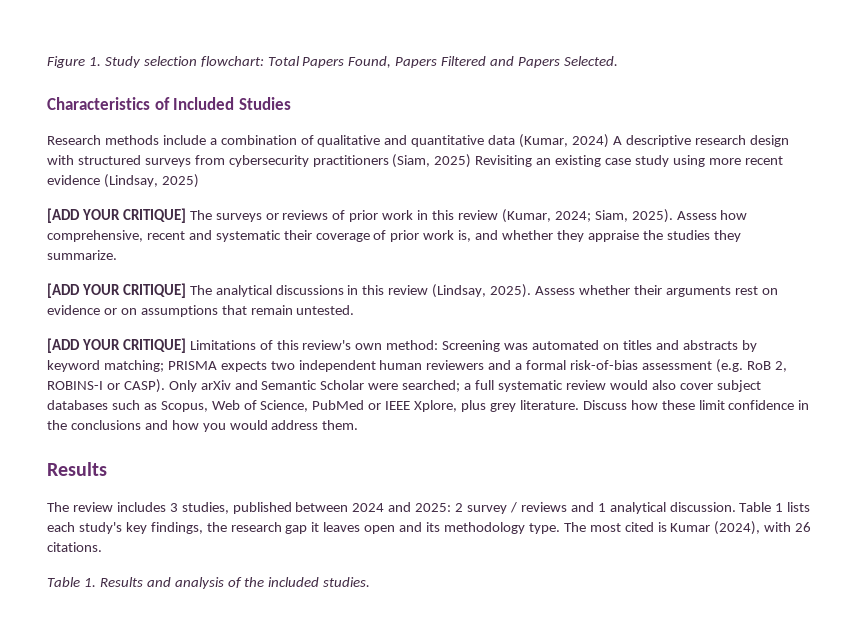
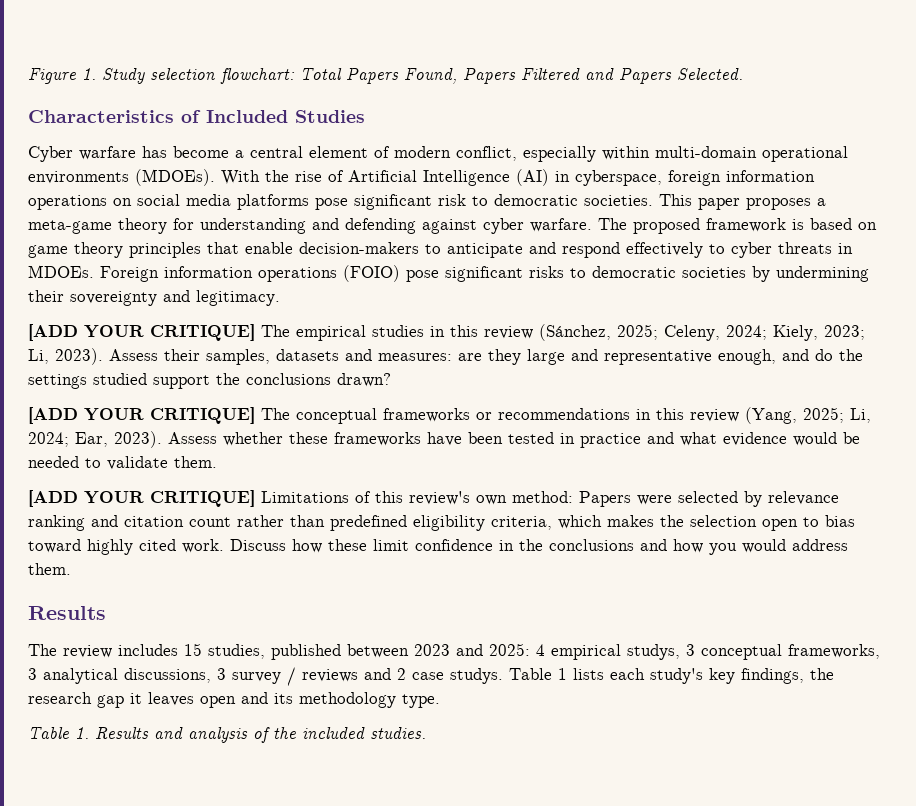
[47,134,789,148] [47,154,783,168] [47,174,199,188] [47,208,748,223] [47,230,741,242] [47,250,117,260] [47,283,778,298] [47,305,355,317] Research methods include a combination of qualitative and quantitative data (Kumar, 2024) A descriptive research design with structured surveys from cybersecurity practitioners (Siam, 2025) Revisiting an existing case study using more recent evidence (Lindsay, 2025) // [ADD YOUR CRITIQUE] The surveys or reviews of prior work in this review (Kumar, 2024; Siam, 2025). Assess how comprehensive, recent and systematic their coverage of prior work is, and whether they appraise the studies they summarize. // [ADD YOUR CRITIQUE] The analytical discussions in this review (Lindsay, 2025). Assess whether their arguments rest on evidence or on assumptions that remain untested. -> [28,146,848,162] [28,169,815,186] [28,194,826,210] [28,218,877,234] [28,242,853,258] [28,265,869,282] [28,290,280,306] [28,324,865,341] [28,348,863,365] [28,373,391,389] [28,407,871,424] [28,431,860,448] [28,456,217,470] Cyber warfare has become a central element of modern conflict, especially within multi-domain operational environments (MDOEs). With the rise of Artificial Intelligence (AI) in cyberspace, foreign information operations on social media platforms pose significant risk to democratic societies. This paper proposes a meta-game theory for understanding and defending against cyber warfare. The proposed framework is based on game theory principles that enable decision-makers to anticipate and respond effectively to cyber threats in MDOEs. Foreign information operations (FOIO) pose significant risks to democratic societies by undermining their sovereignty and legitimacy. // [ADD YOUR CRITIQUE] The empirical studies in this review (Sánchez, 2025; Celeny, 2024; Kiely, 2023; Li, 2023). Assess their samples, datasets and measures: are they large and representative enough, and do the settings studied support the conclusions drawn? // [ADD YOUR CRITIQUE] The conceptual frameworks or recommendations in this review (Yang, 2025; Li, 2024; Ear, 2023). Assess whether these frameworks have been tested in practice and what evidence would be needed to validate them.
[442,340,757,352] [47,359,787,373] [47,379,761,393] [47,400,579,412] Screening was automated on titles and abstracts by keyword matching; PRISMA expects two independent human reviewers and a formal risk-of-bias assessment (e.g. RoB 2, ROBINS-I or CASP). Only arXiv and Semantic Scholar were searched; a full systematic review would also cover subject databases such as Scopus, Web of Science, PubMed or IEEE Xplore, plus grey literature. -> [579,491,839,507] [28,515,855,531] [28,539,224,555] Papers were selected by relevance ranking and citation count rather than predefined eligibility criteria, which makes the selection open to bias toward highly cited work.
[169,503,178,512] 3 -> [184,643,202,656] 15
[352,503,385,512] 2024 -> [414,644,450,656] 2023
[455,503,464,512] 2 -> [536,644,880,660] [28,668,226,684] 4 empirical studys, 3 conceptual frameworks, 3 analytical discussions, 3
[597,502,736,514] 1 analytical discussion. -> [397,668,503,684] 2 case studys.
[563,521,812,535] [47,542,102,552] The most cited is Kumar (2024), with 26 citations. -> (440, 701) none

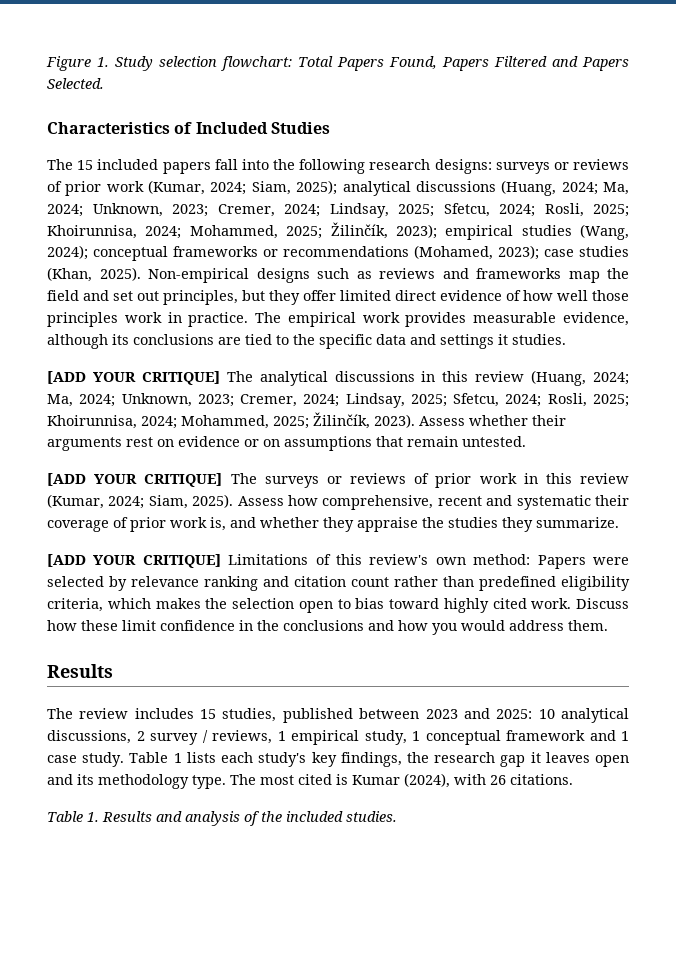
[28,146,848,162] [28,169,815,186] [28,194,826,210] [28,218,877,234] [28,242,853,258] [28,265,869,282] [28,290,280,306] [28,324,865,341] [28,348,863,365] [28,373,391,389] [28,407,871,424] [28,431,860,448] [28,456,217,470] Cyber warfare has become a central element of modern conflict, especially within multi-domain operational environments (MDOEs). With the rise of Artificial Intelligence (AI) in cyberspace, foreign information operations on social media platforms pose significant risk to democratic societies. This paper proposes a meta-game theory for understanding and defending against cyber warfare. The proposed framework is based on game theory principles that enable decision-makers to anticipate and respond effectively to cyber threats in MDOEs. Foreign information operations (FOIO) pose significant risks to democratic societies by undermining their sovereignty and legitimacy. // [ADD YOUR CRITIQUE] The empirical studies in this review (Sánchez, 2025; Celeny, 2024; Kiely, 2023; Li, 2023). Assess their samples, datasets and measures: are they large and representative enough, and do the settings studied support the conclusions drawn? // [ADD YOUR CRITIQUE] The conceptual frameworks or recommendations in this review (Yang, 2025; Li, 2024; Ear, 2023). Assess whether these frameworks have been tested in practice and what evidence would be needed to validate them. -> [47,159,629,174] [47,180,629,196] [47,203,629,218] [47,222,629,240] [47,245,629,261] [47,267,629,283] [47,290,629,305] [47,312,629,327] [47,334,566,349] [47,370,629,386] [47,393,629,408] [47,412,566,429] [47,436,526,451] [47,473,630,488] [47,494,629,510] [47,517,619,532] The 15 included papers fall into the following research designs: surveys or reviews of prior work (Kumar, 2024; Siam, 2025); analytical discussions (Huang, 2024; Ma, 2024; Unknown, 2023; Cremer, 2024; Lindsay, 2025; Sfetcu, 2024; Rosli, 2025; Khoirunnisa, 2024; Mohammed, 2025; Žilinčík, 2023); empirical studies (Wang, 2024); conceptual frameworks or recommendations (Mohamed, 2023); case studies (Khan, 2025). Non-empirical designs such as reviews and frameworks map the field and set out principles, but they offer limited direct evidence of how well those principles work in practice. The empirical work provides measurable evidence, although its conclusions are tied to the specific data and settings it studies. // [ADD YOUR CRITIQUE] The analytical discussions in this review (Huang, 2024; Ma, 2024; Unknown, 2023; Cremer, 2024; Lindsay, 2025; Sfetcu, 2024; Rosli, 2025; Khoirunnisa, 2024; Mohammed, 2025; Žilinčík, 2023). Assess whether their arguments rest on evidence or on assumptions that remain untested. // [ADD YOUR CRITIQUE] The surveys or reviews of prior work in this review (Kumar, 2024; Siam, 2025). Assess how comprehensive, recent and systematic their coverage of prior work is, and whether they appraise the studies they summarize.
[536,644,880,660] [28,668,37,680] 4 empirical studys, 3 conceptual frameworks, 3 -> [538,709,555,719] 10
[217,668,226,680] 3 -> [136,731,145,741] 2
[302,668,503,684] reviews and 2 case studys. -> [212,730,629,745] [47,752,125,767] reviews, 1 empirical study, 1 conceptual framework and 1 case study.
(440, 701) none -> [230,773,573,788] The most cited is Kumar (2024), with 26 citations.

